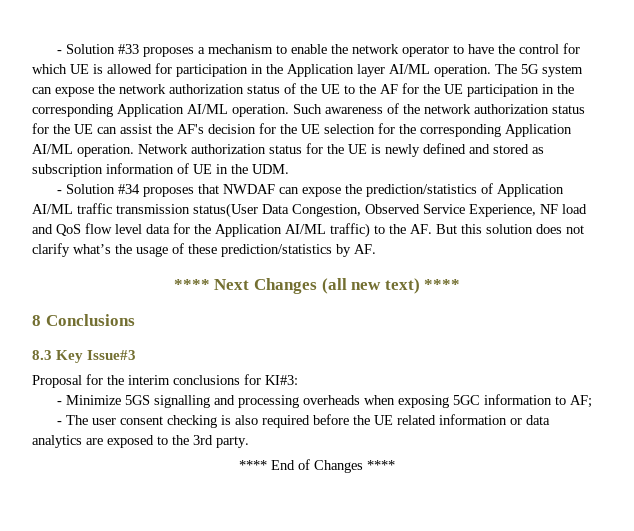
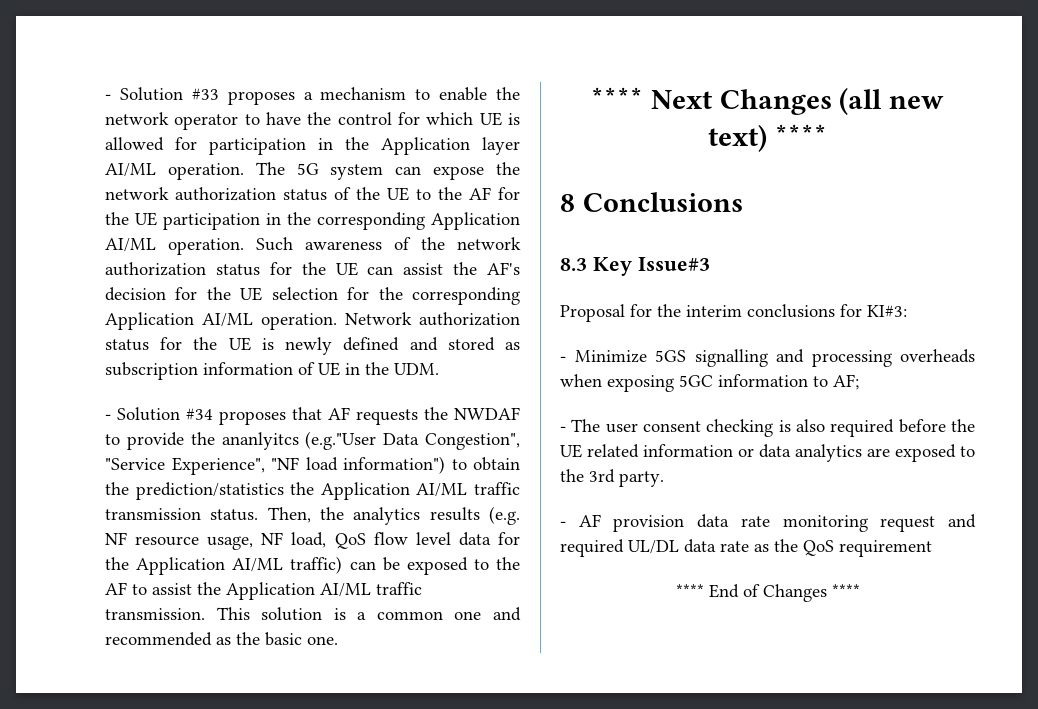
[222,184,341,197] NWDAF can expose -> [328,407,520,425] [105,431,520,450] [105,456,520,475] AF requests the NWDAF to provide the ananlyitcs (e.g."User Data Congestion", "Service Experience", "NF load information") to obtain
[480,183,493,194] of -> [290,482,315,495] the
[193,203,587,218] [32,224,53,234] status(User Data Congestion, Observed Service Experience, NF load and -> [210,506,520,525] [105,532,327,550] status. Then, the analytics results (e.g. NF resource usage, NF load,
[374,224,584,234] [32,243,376,257] to the AF. But this solution does not clarify what’s the usage of these prediction/statistics by AF. -> [349,557,520,575] [105,582,422,600] [105,607,521,621] [105,632,338,646] can be exposed to the AF to assist the Application AI/ML traffic transmission. This solution is a common one and recommended as the basic one.
(249, 442) none -> [560,514,976,532] [560,539,932,557] // - AF provision data rate monitoring request and required UL/DL data rate as the QoS requirement

